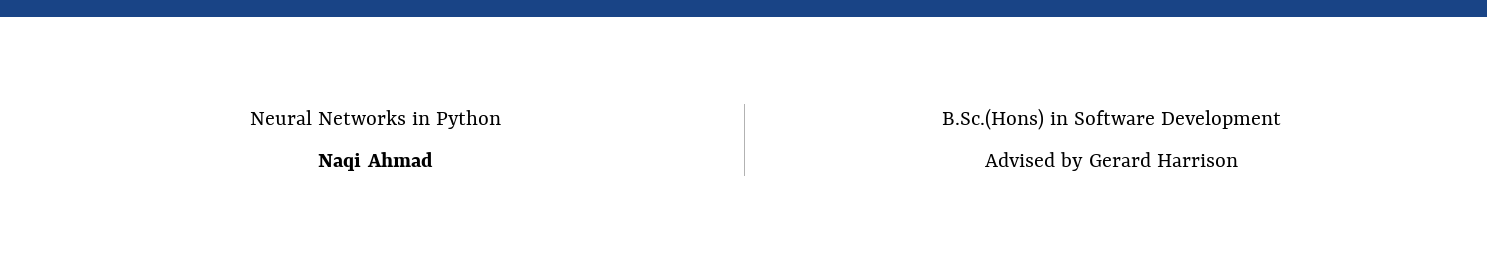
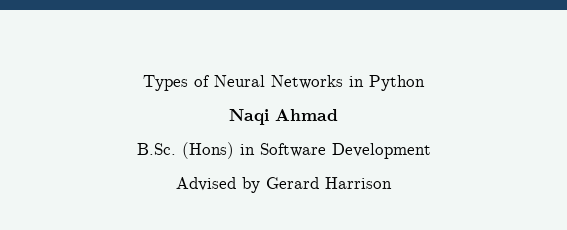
(249, 117) none -> [143,75,210,91] Types of
[941,108,1044,130] B.Sc.(Hons) -> [136,142,234,159] B.Sc. (Hons)

